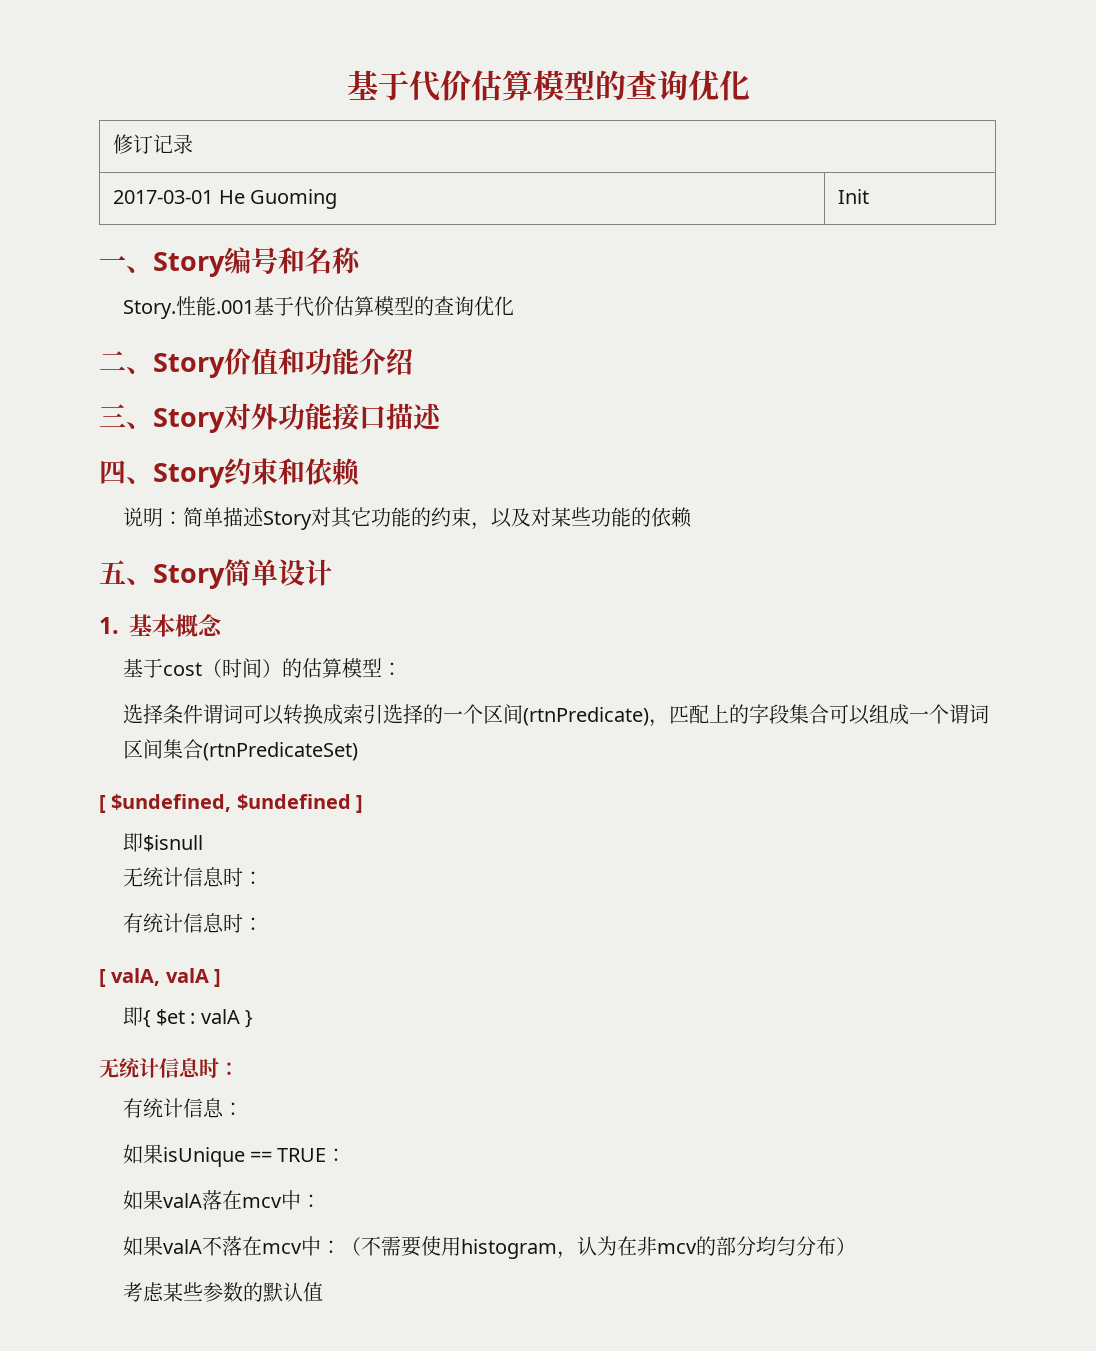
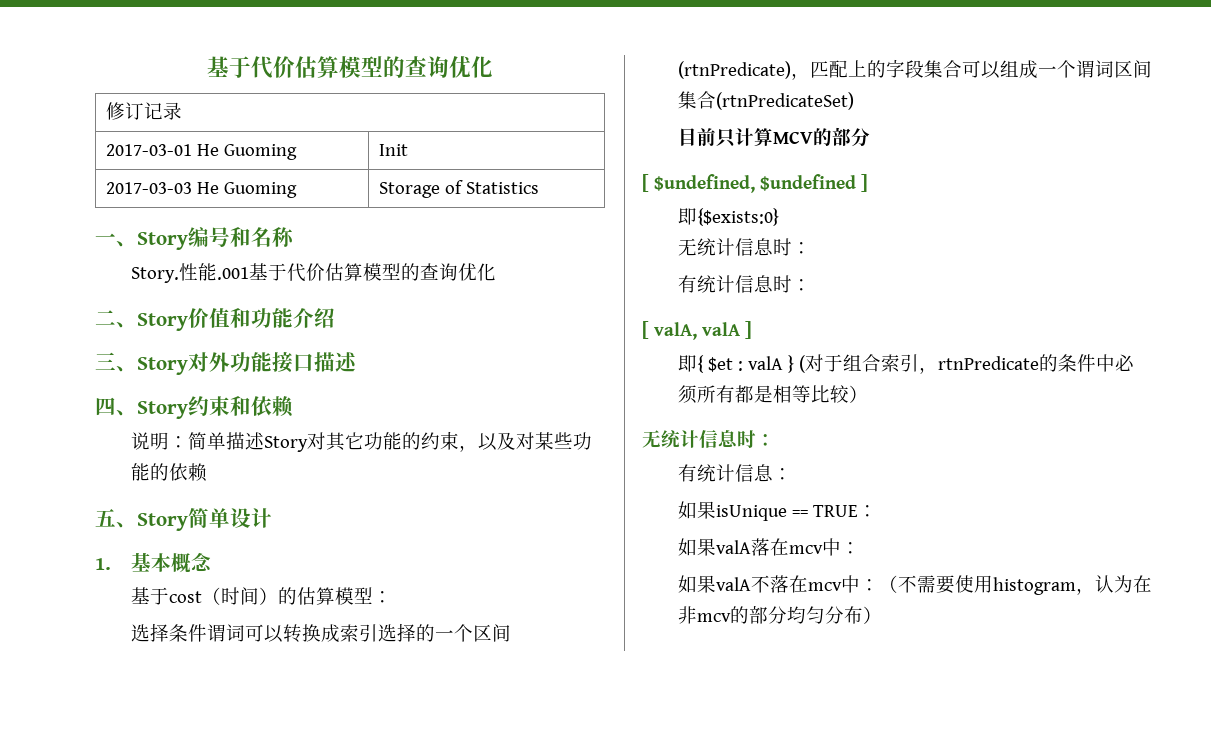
(870, 196) none -> [105,182,297,198] [378,180,539,198] // 2017-03-03 He Guoming | Storage of Statistics
(358, 751) none -> [677,127,870,147] // 目前只计算MCV的部分
[142,835,203,852] $isnull -> [696,208,779,226] {$exists:0}
(254, 1019) none -> [798,354,1135,374] [677,385,868,404] (对于组合索引，rtnPredicate的条件中必须所有都是相等比较）
[122,1282,323,1302] // 考虑某些参数的默认值 -> (882, 615) none

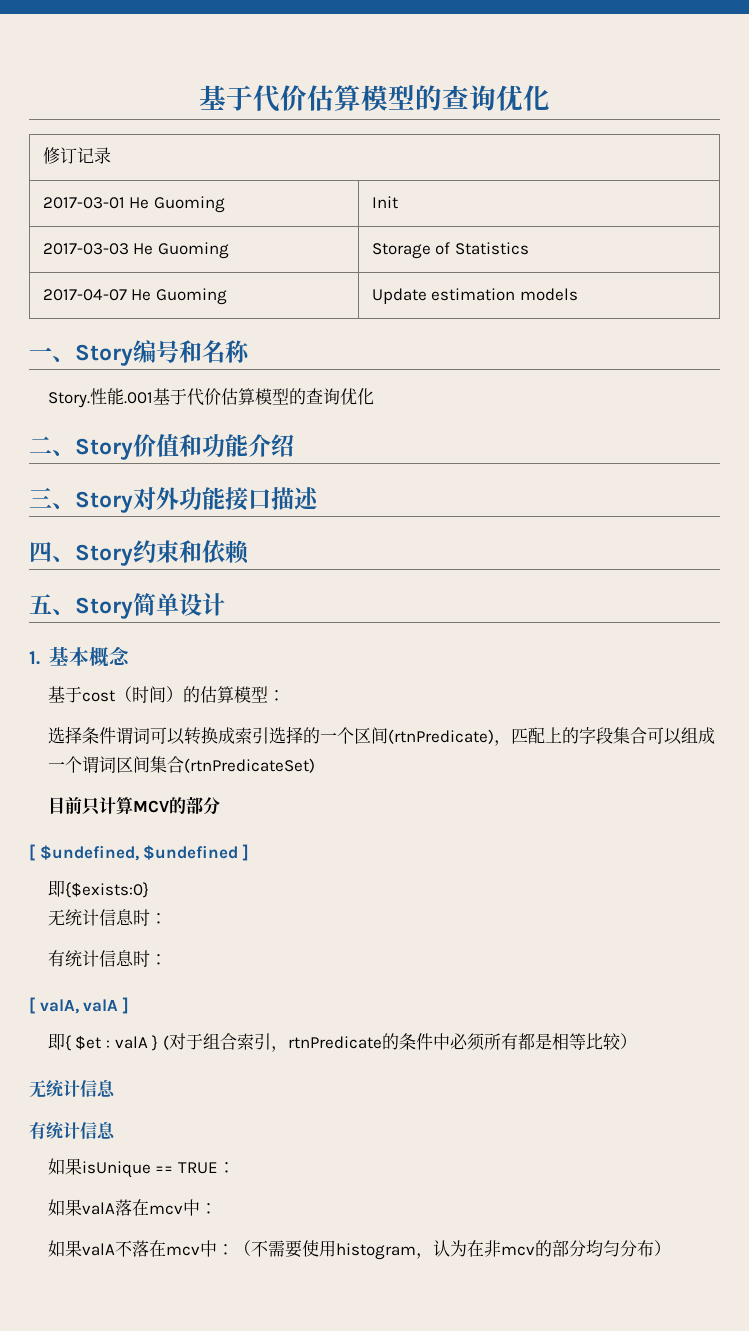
(539, 188) none -> [42,288,227,305] [371,288,578,304] // 2017-04-07 He Guoming | Update estimation models
[130,431,592,452] [130,463,207,482] // 说明：简单描述Story对其它功能的约束，以及对某些功能的依赖 -> (249, 552) none
[737,430,775,448] [677,464,792,482] 时： // 有统计信息： -> [29,1121,116,1140] // 有统计信息

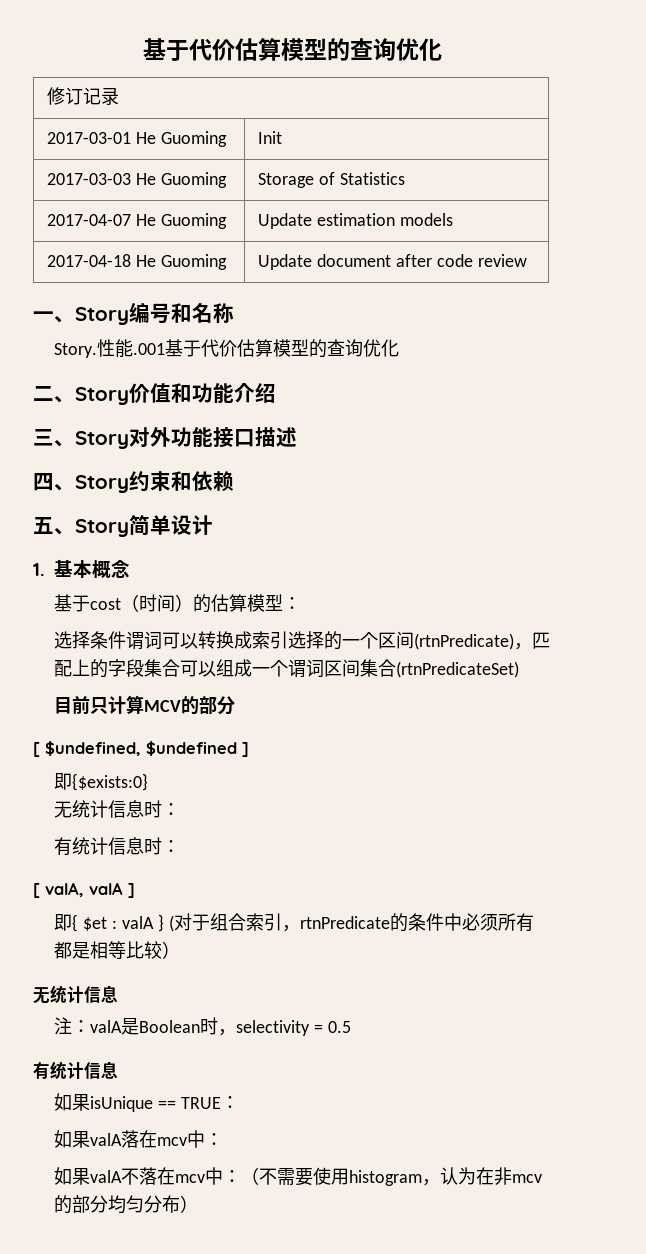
(578, 294) none -> [47,254,228,270] [258,254,527,270] // 2017-04-18 He Guoming | Update document after code review
(116, 1088) none -> [54,1017,351,1036] // 注：valA是Boolean时，selectivity = 0.5

